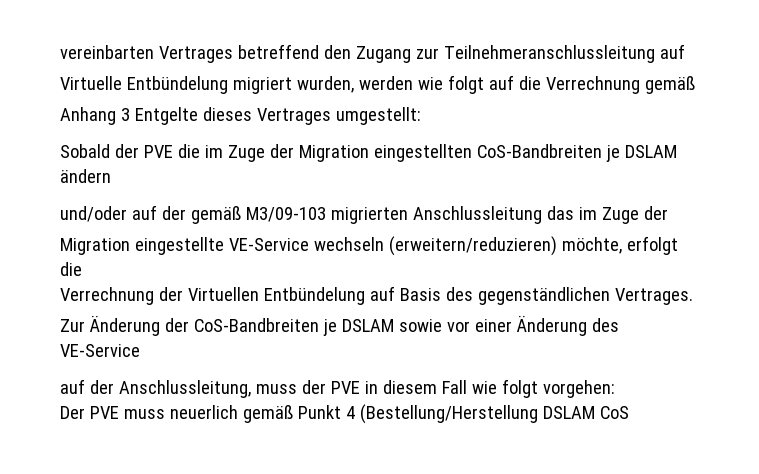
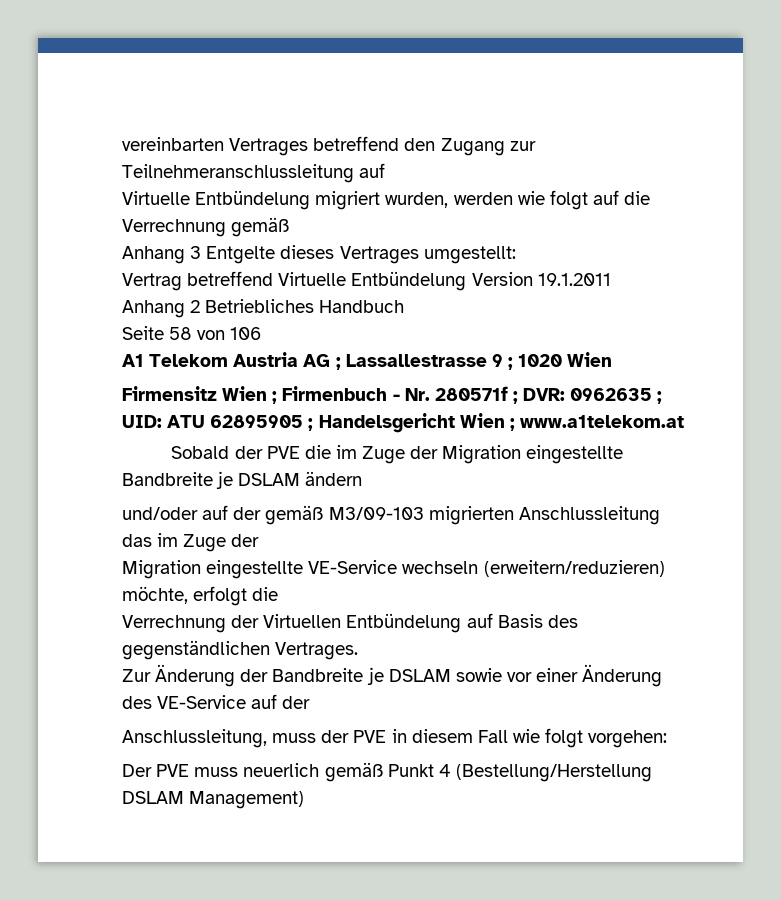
(421, 116) none -> [122,271,611,291] [122,299,405,318] [122,326,262,340] [122,352,613,370] [122,386,663,404] [122,413,684,433] // Vertrag betreffend Virtuelle Entbündelung Version 19.1.2011 // Anhang 2 Betriebliches Handbuch // Seite 58 von 106 // A1 Telekom Austria AG ; Lassallestrasse 9 ; 1020 Wien // Firmensitz Wien ; Firmenbuch - Nr. 280571f ; DVR: 0962635 ; UID: ATU 62895905 ; Handelsgericht Wien ; www.a1telekom.at
[373,144,602,162] eingestellten CoS-Bandbreiten -> [526,445,624,464] [122,472,213,486] eingestellte Bandbreite
[193,318,319,332] CoS-Bandbreiten -> [272,668,364,682] Bandbreite
[60,379,114,394] // auf der -> [251,694,311,709] auf der //
[599,406,629,419] CoS -> [189,791,305,809] Management)

